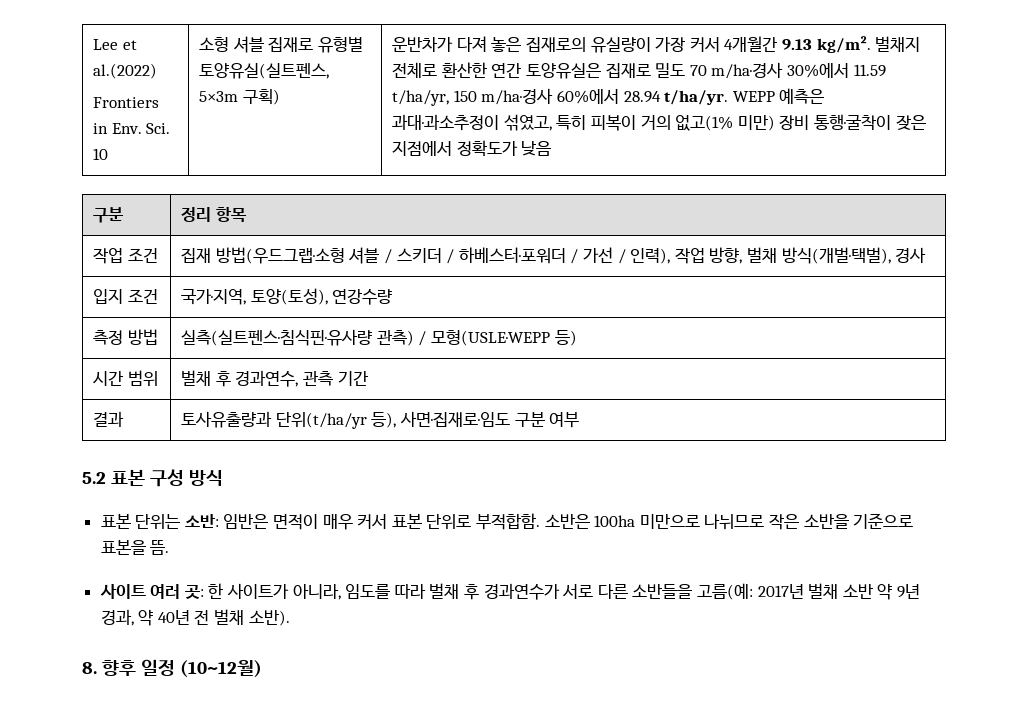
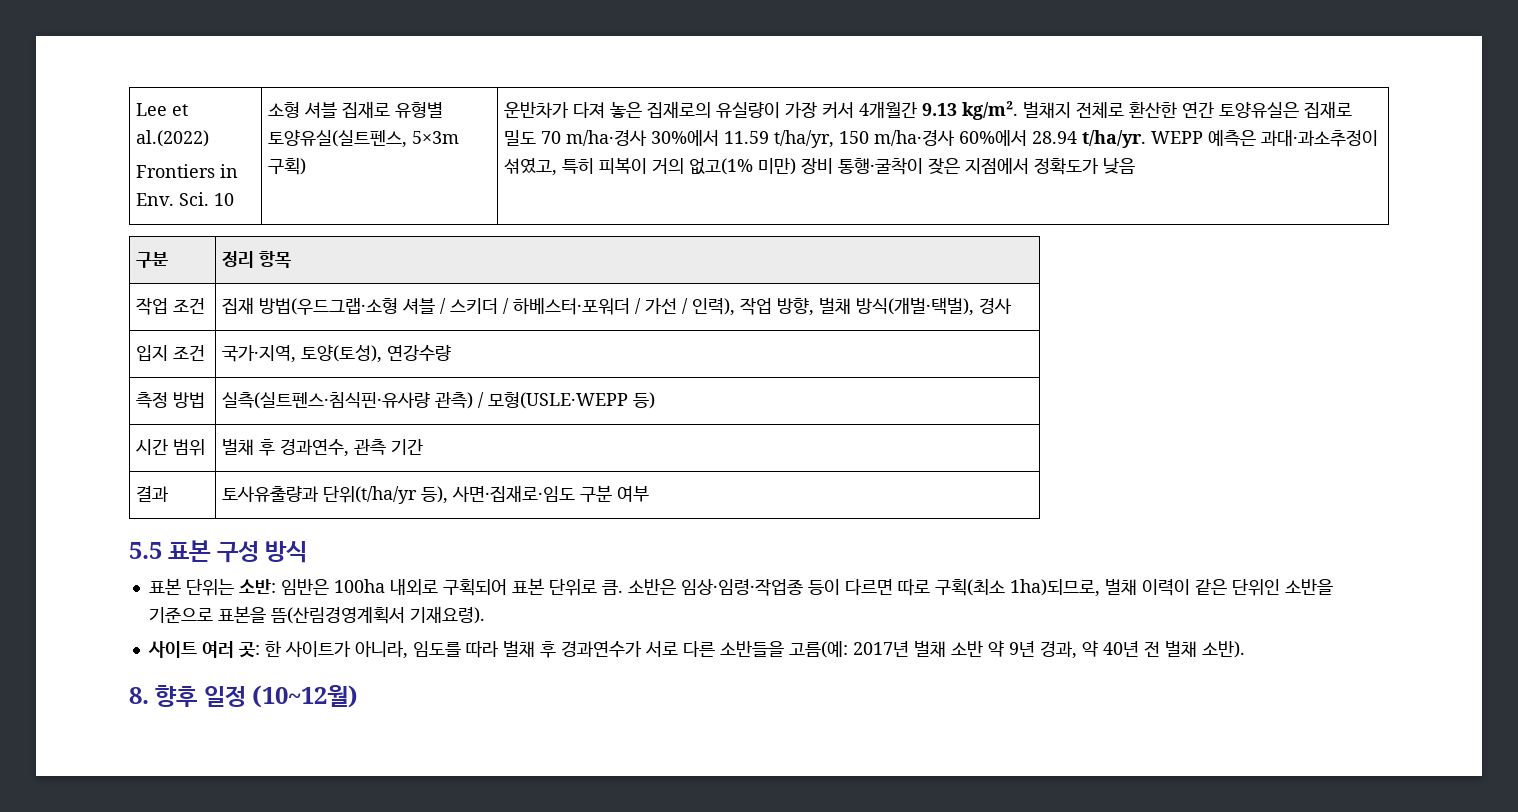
[82,472,106,484] 5.2 -> [129,542,162,559] 5.5
[273,513,799,530] 면적이 매우 커서 표본 단위로 부적합함. 소반은 100ha 미만으로 나뉘므로 작은 -> [333,578,1280,597] 100ha 내외로 구획되어 표본 단위로 큼. 소반은 임상·임령·작업종 등이 다르면 따로 구획(최소 1ha)되므로, 벌채 이력이 같은 단위인
[150,540,170,555] 뜸. -> [270,606,485,624] 뜸(산림경영계획서 기재요령).

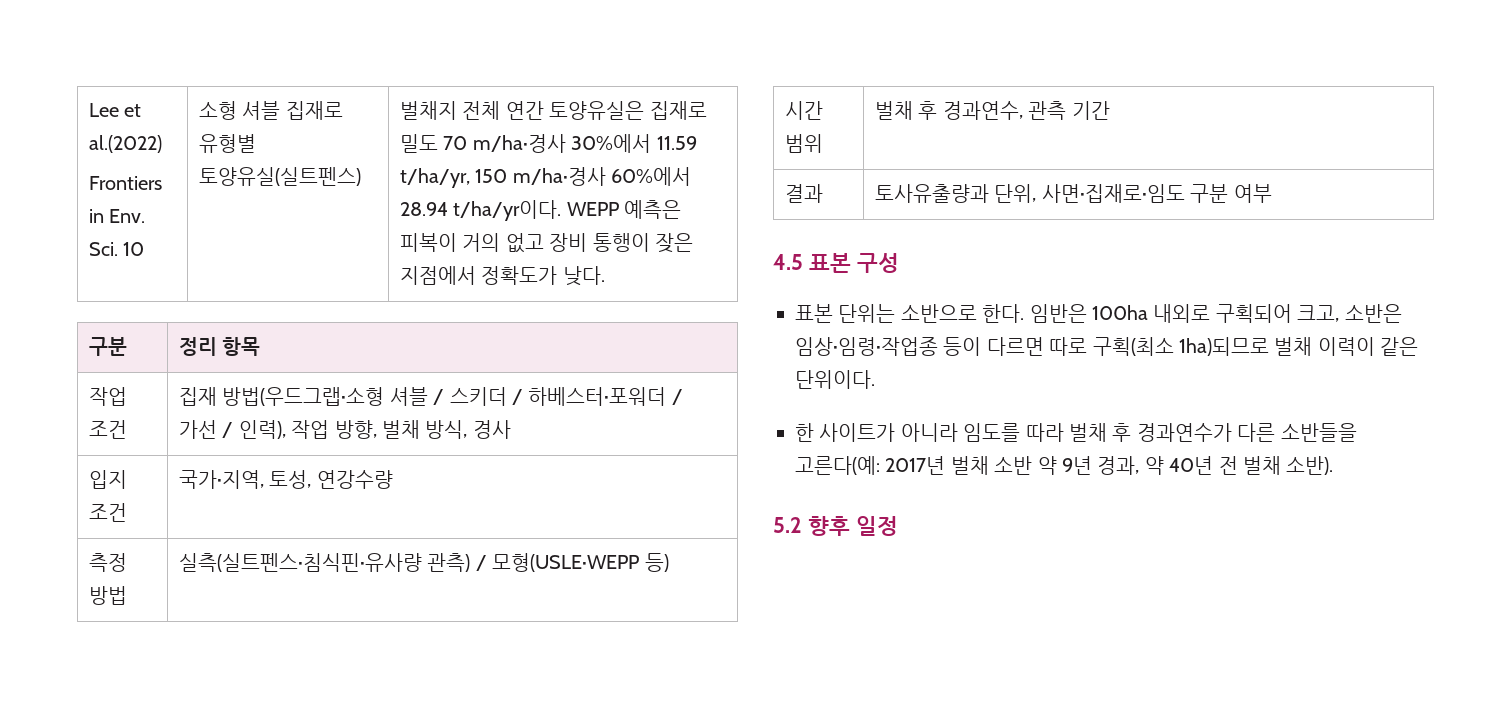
[268,129,460,148] [268,158,307,175] [504,101,1178,120] 토양유실(실트펜스, 5×3m 구획) | 운반차가 다져 놓은 집재로의 유실량이 가장 커서 4개월간 9.13 kg/m². 벌채지 전체로 환산한 -> [198,167,361,186] [399,101,501,120] 토양유실(실트펜스) | 벌채지 전체
[1082,130,1147,148] t/ha/yr. -> [453,200,562,221] t/ha/yr이다.
[1261,130,1379,147] [504,158,924,176] 과대·과소추정이 섞였고, 특히 피복이 거의 없고(1% 미만) 장비 통행·굴착이 -> [399,233,650,253] 피복이 거의 없고 장비 통행이
[1103,158,1136,174] 낮음 -> [562,266,605,286] 낮다.
[856,297,975,316] 방식(개벌·택벌), -> [425,420,468,439] 방식,
[301,344,383,363] 토양(토성), -> [269,470,312,489] 토성,
[323,486,449,504] 단위(t/ha/yr 등), -> [994,184,1037,203] 단위,
[129,542,162,559] 5.5 -> [773,254,803,270] 4.5
[265,541,308,563] 방식 -> (899, 263) none
[238,579,276,594] 소반: -> [900,304,1025,323] 소반으로 한다.
[511,578,623,596] 표본 단위로 큼. -> [1297,305,1340,322] 크고,
[1009,579,1100,597] 1ha)되므로, -> [1179,337,1269,356] 1ha)되므로
[1231,579,1333,596] [148,606,485,624] [147,641,260,658] 단위인 소반을 기준으로 표본을 뜸(산림경영계획서 기재요령). // 사이트 여러 곳: -> [795,370,875,389] 단위이다. //
[354,641,408,659] 아니라, -> [900,423,958,442] 아니라
[644,641,678,657] 서로 -> (1232, 432) none
[788,641,848,658] 고름(예: -> [795,456,880,475] 고른다(예:
[129,687,149,704] 8. -> [773,517,802,533] 5.2
[252,685,359,708] (10~12월) -> (898, 526) none

